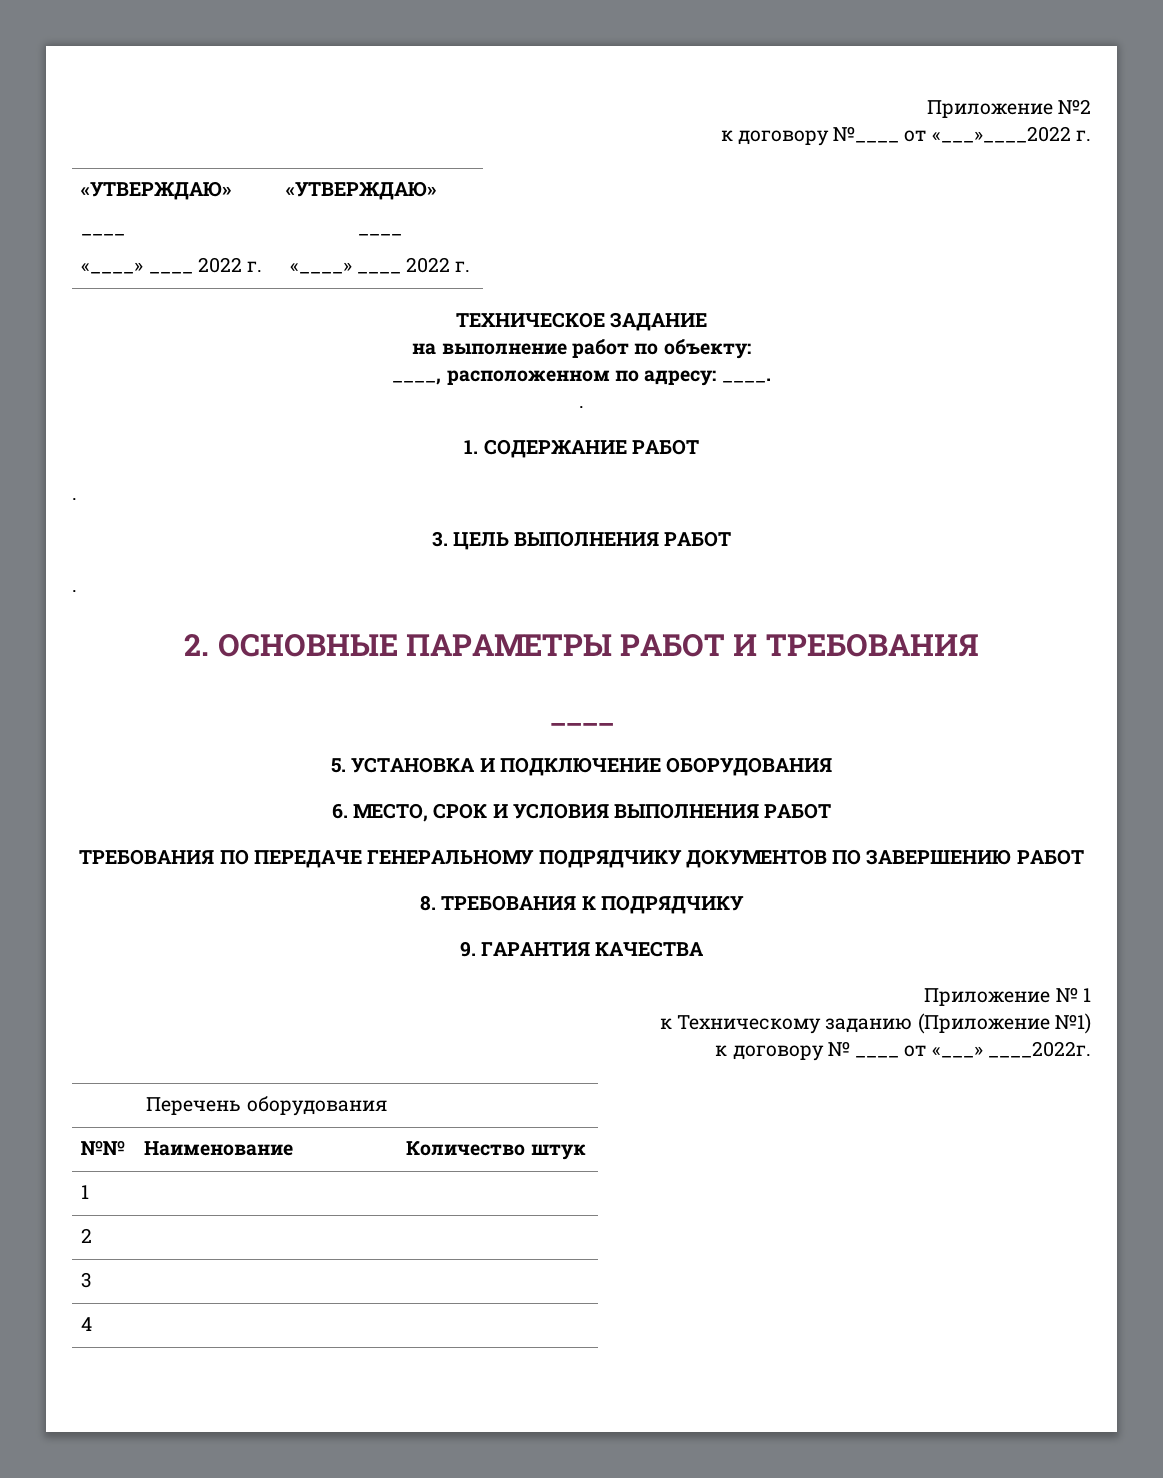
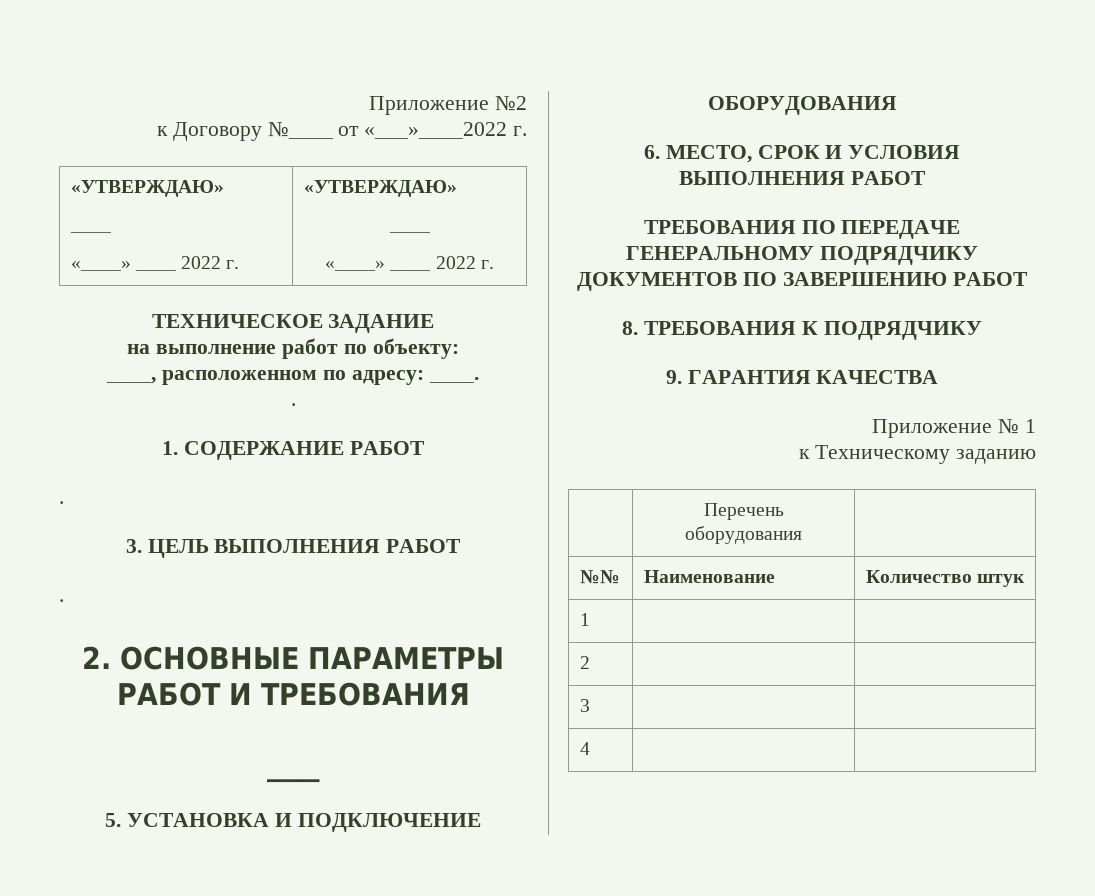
[737,130,829,146] договору -> [172,122,262,141] Договору
[917,1013,1091,1034] [715,1041,850,1061] [855,1041,1091,1058] (Приложение №1) // к договору № ____ от «___» ____2022г. -> (1036, 456) none

